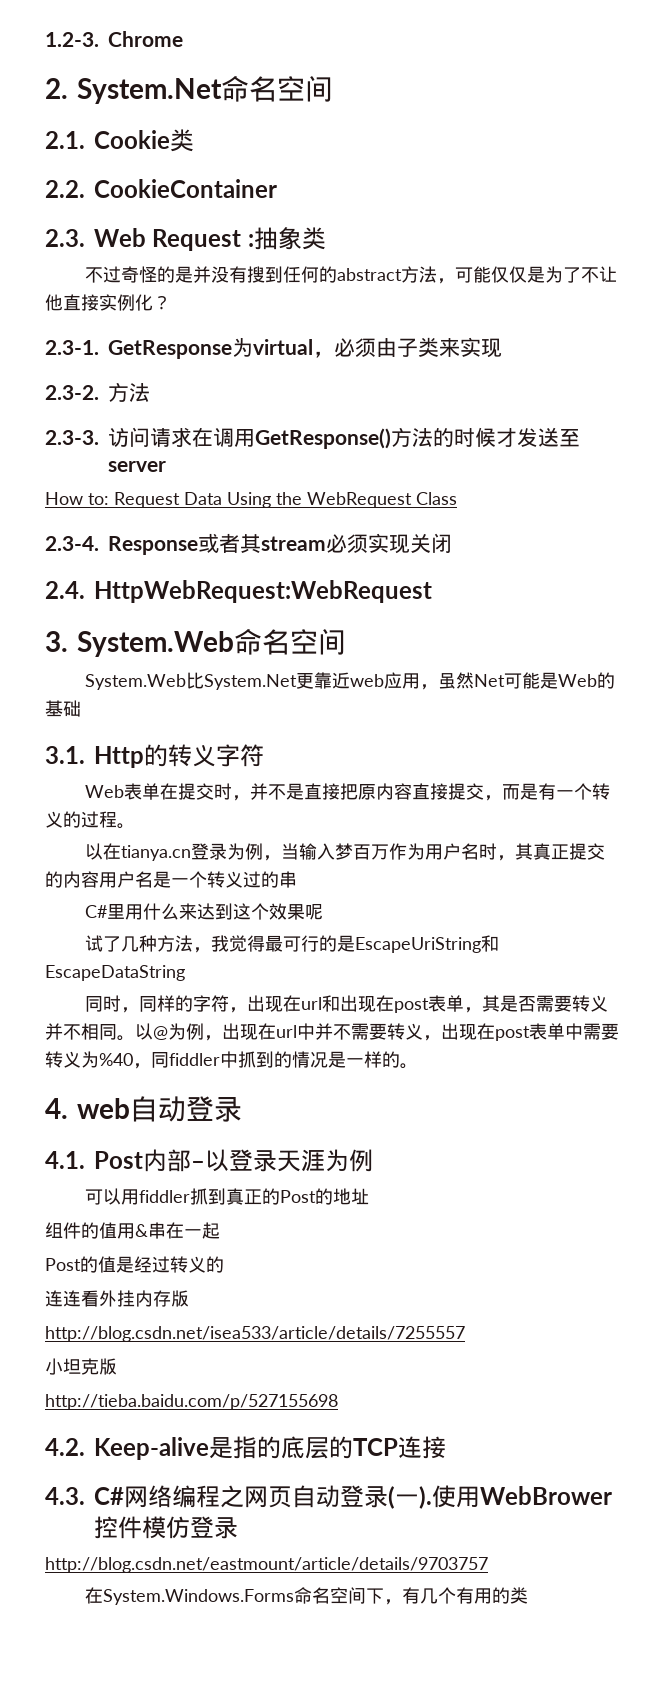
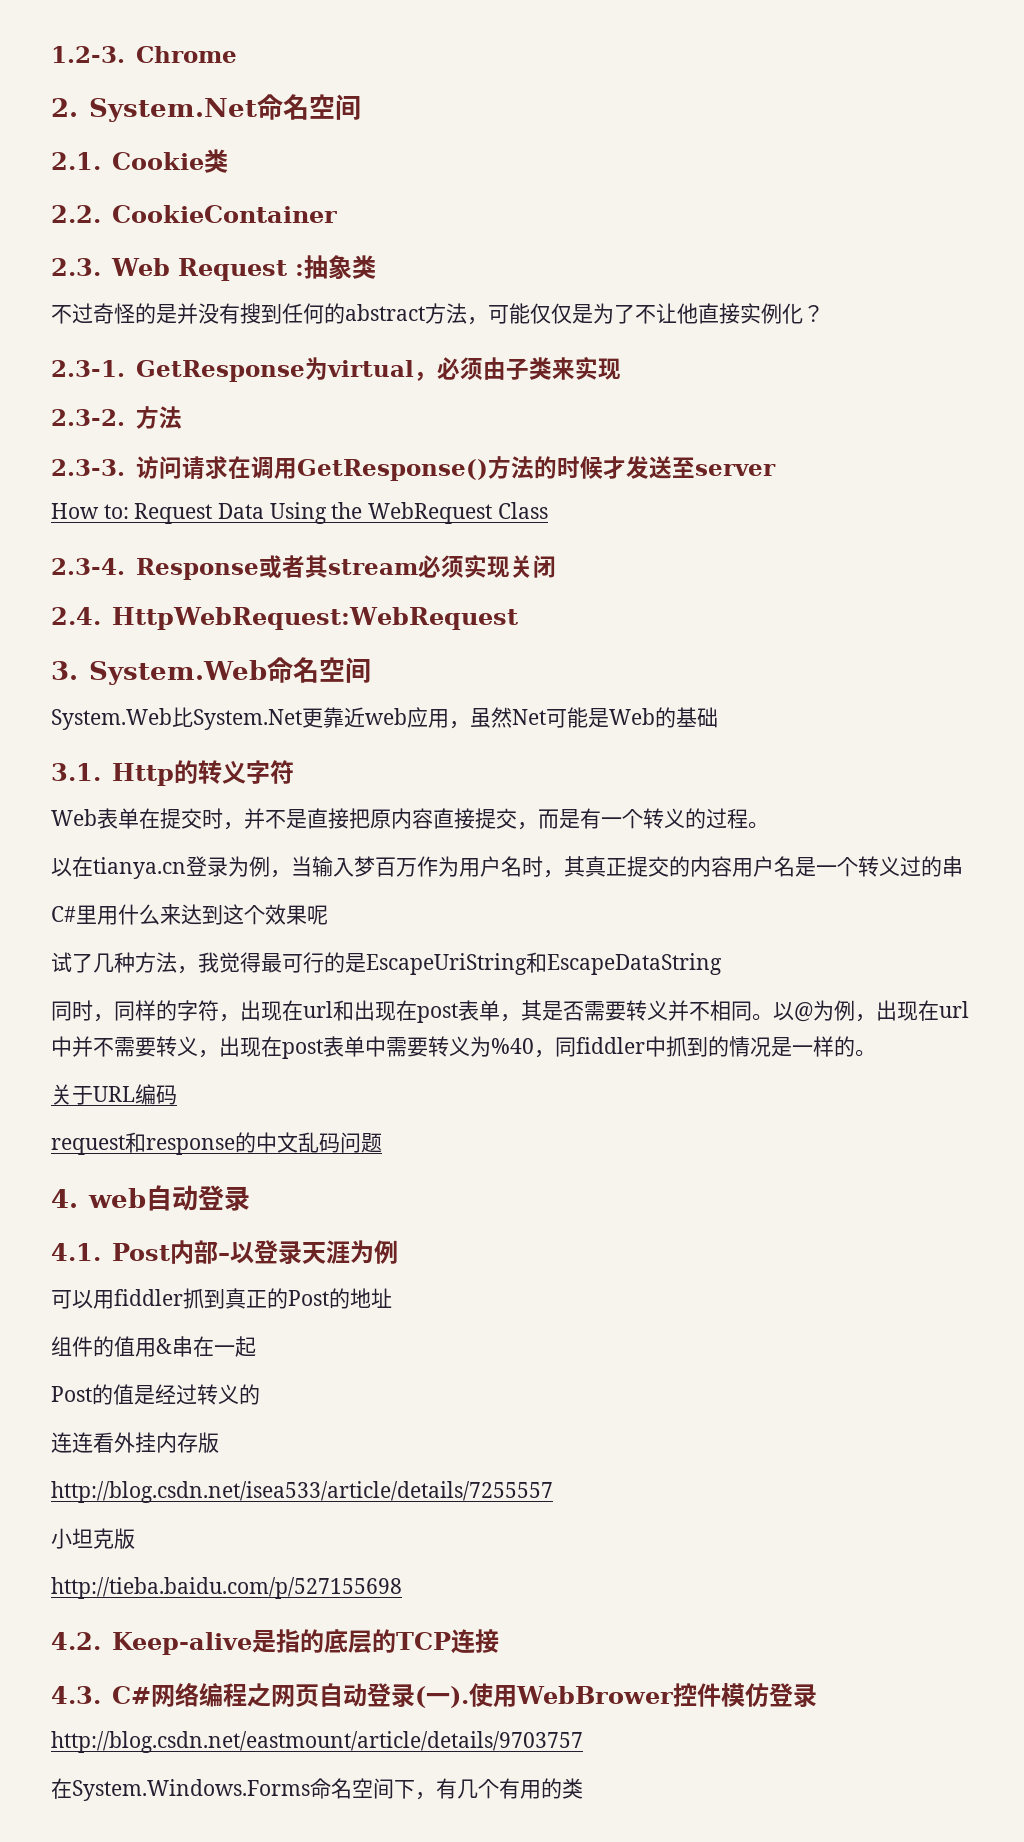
(418, 1066) none -> [51,1084,177,1105] [51,1132,382,1155] // 关于URL编码 // request和response的中文乱码问题

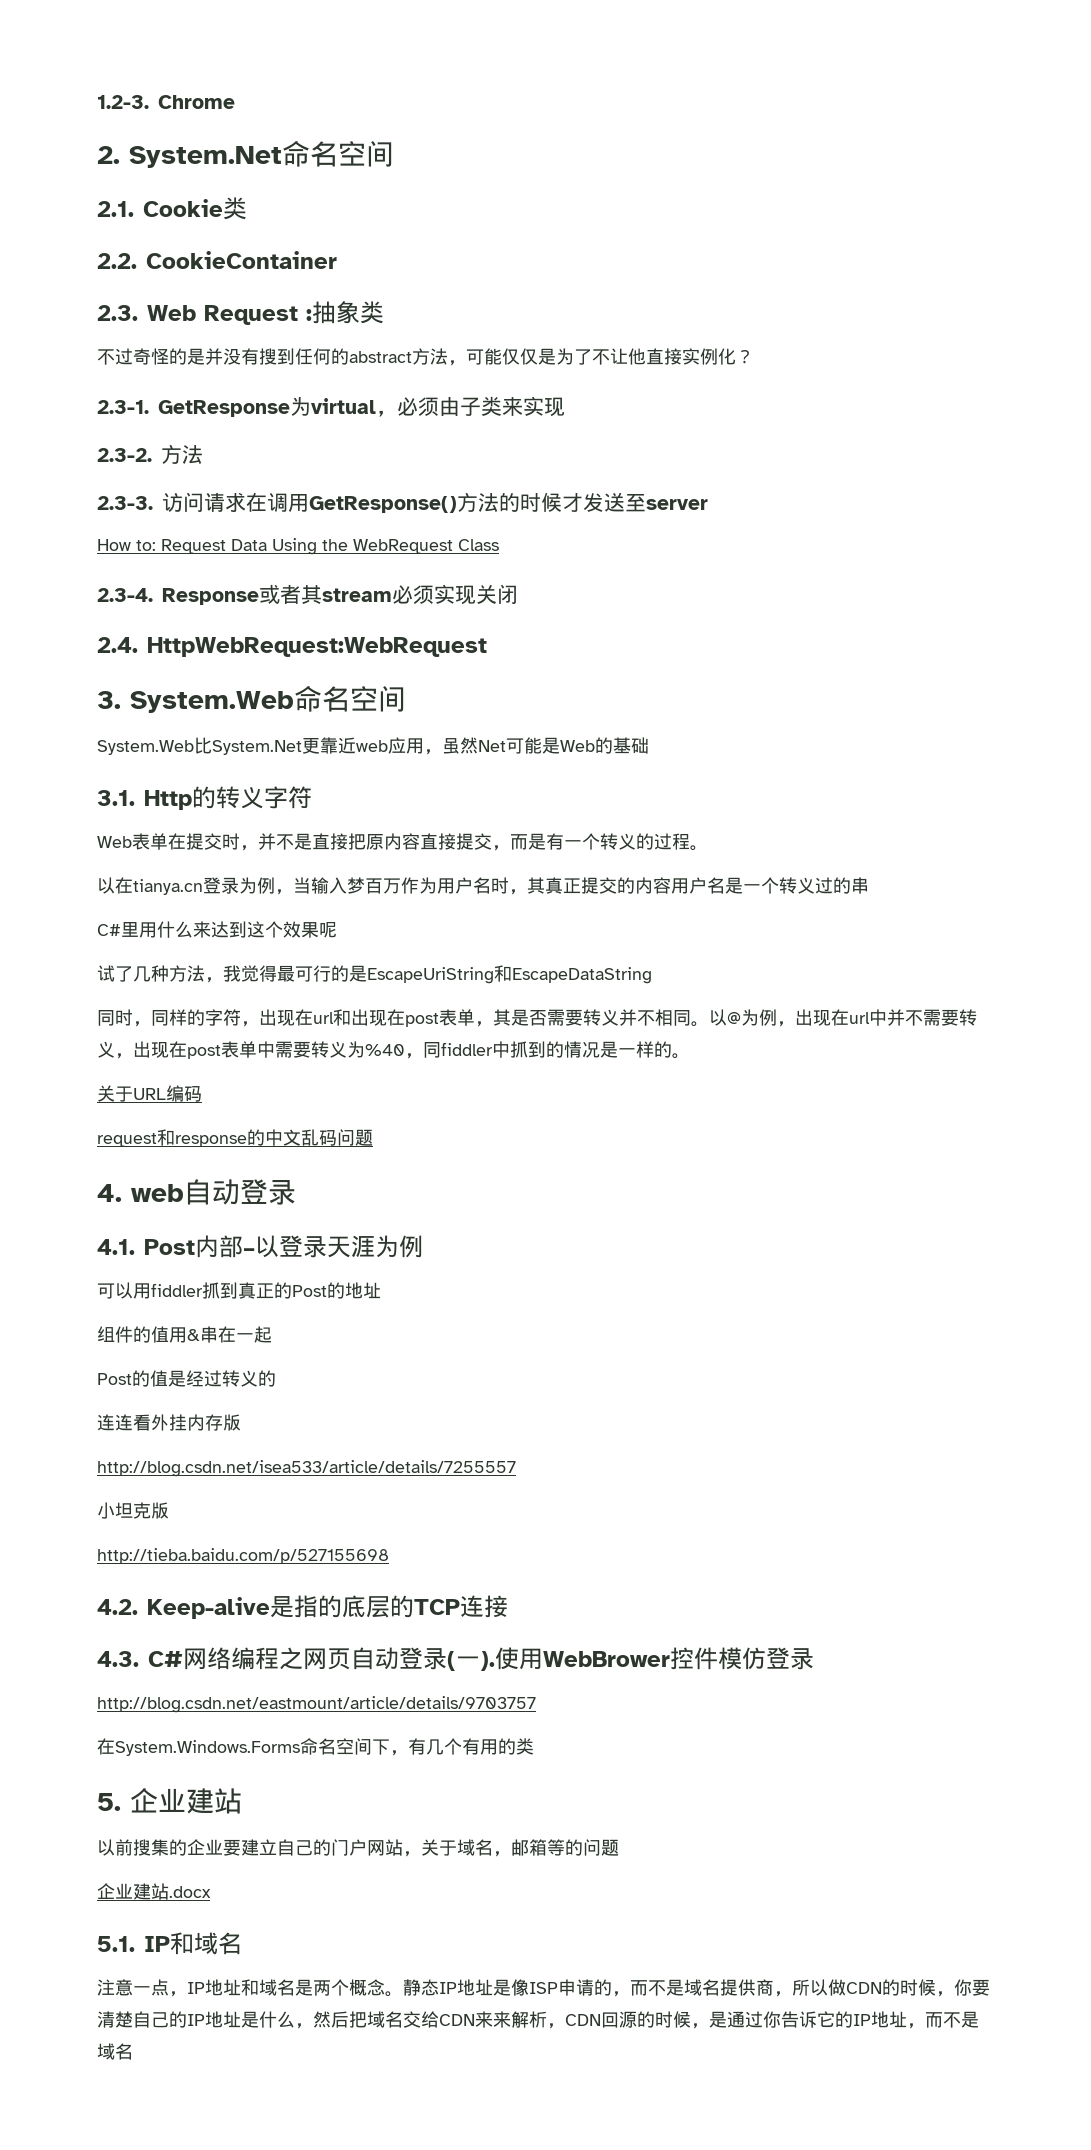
(583, 1788) none -> [97,1788,242,1814] [97,1839,619,1857] [97,1883,211,1900] [97,1932,242,1955] [97,1979,990,1997] [97,2011,979,2029] [97,2043,133,2060] // 5.企业建站 // 以前搜集的企业要建立自己的门户网站，关于域名，邮箱等的问题 // 企业建站.docx // 5.1. IP和域名 // 注意一点，IP地址和域名是两个概念。静态IP地址是像ISP申请的，而不是域名提供商，所以做CDN的时候，你要清楚自己的IP地址是什么，然后把域名交给CDN来来解析，CDN回源的时候，是通过你告诉它的IP地址，而不是域名

